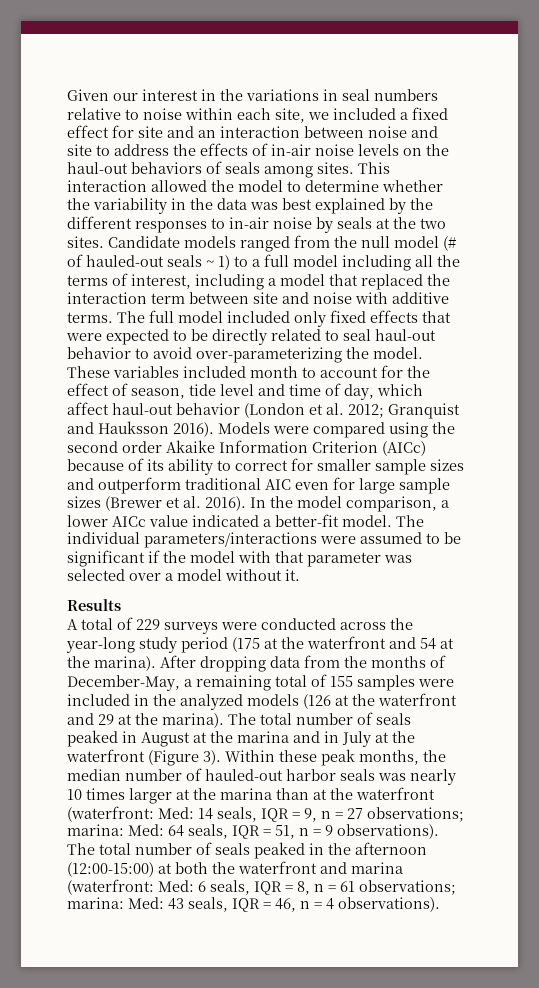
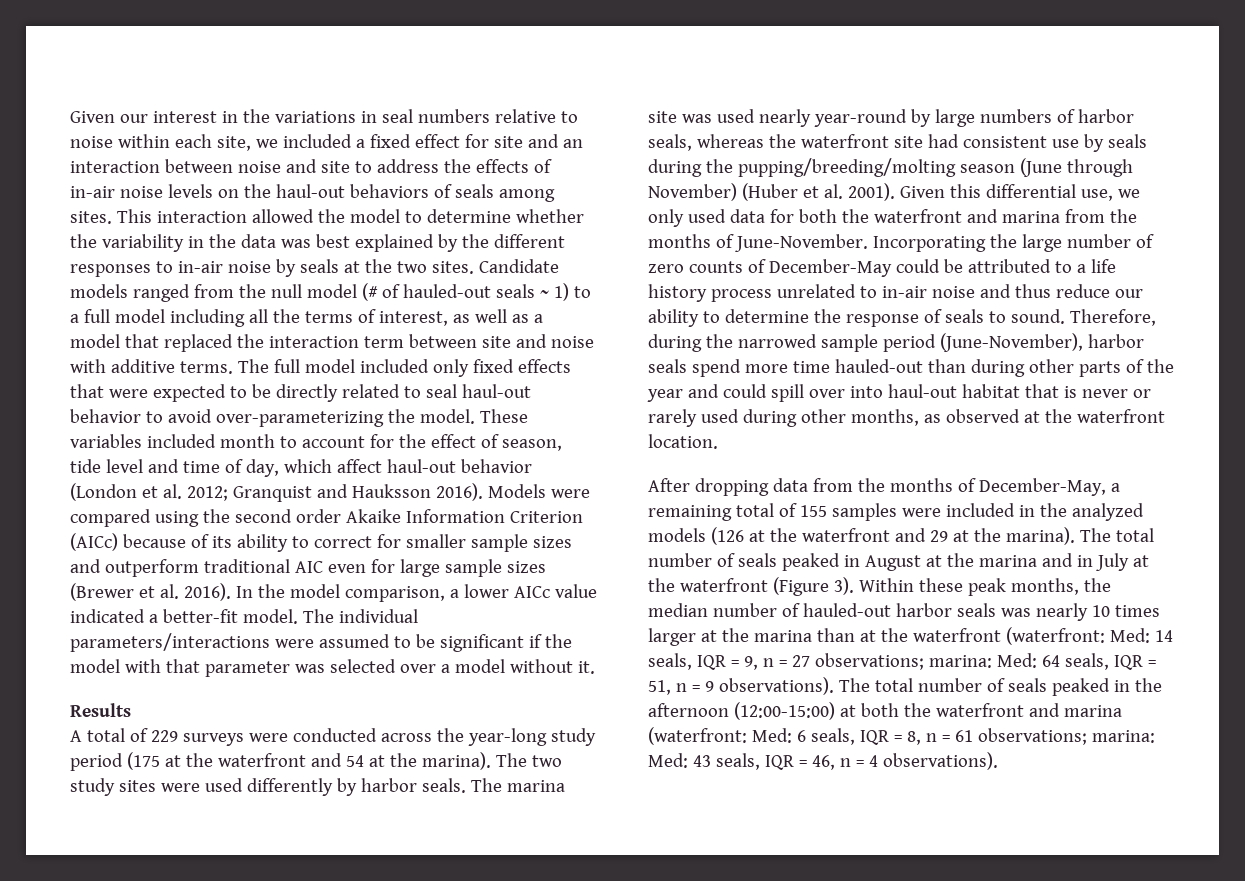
[195,274,264,290] including -> [452,309,529,323] as well as
(156, 663) none -> [495,753,562,767] [70,778,565,796] [648,109,1134,127] [648,134,1147,152] [648,158,1133,177] [648,183,1140,201] [648,209,1137,227] [648,234,1154,252] [648,259,1116,277] [648,284,1143,302] [648,309,1156,327] [648,333,1144,352] [648,359,1174,377] [647,384,1151,402] [648,409,1165,427] [648,434,718,449] The two study sites were used differently by harbor seals. The marina site was used nearly year-round by large numbers of harbor seals, whereas the waterfront site had consistent use by seals during the pupping/breeding/molting season (June through November) (Huber et al. 2001). Given this differential use, we only used data for both the waterfront and marina from the months of June-November. Incorporating the large number of zero counts of December-May could be attributed to a life history process unrelated to in-air noise and thus reduce our ability to determine the response of seals to sound. Therefore, during the narrowed sample period (June-November), harbor seals spend more time hauled-out than during other parts of the year and could spill over into haul-out habitat that is never or rarely used during other months, as observed at the waterfront location. //

